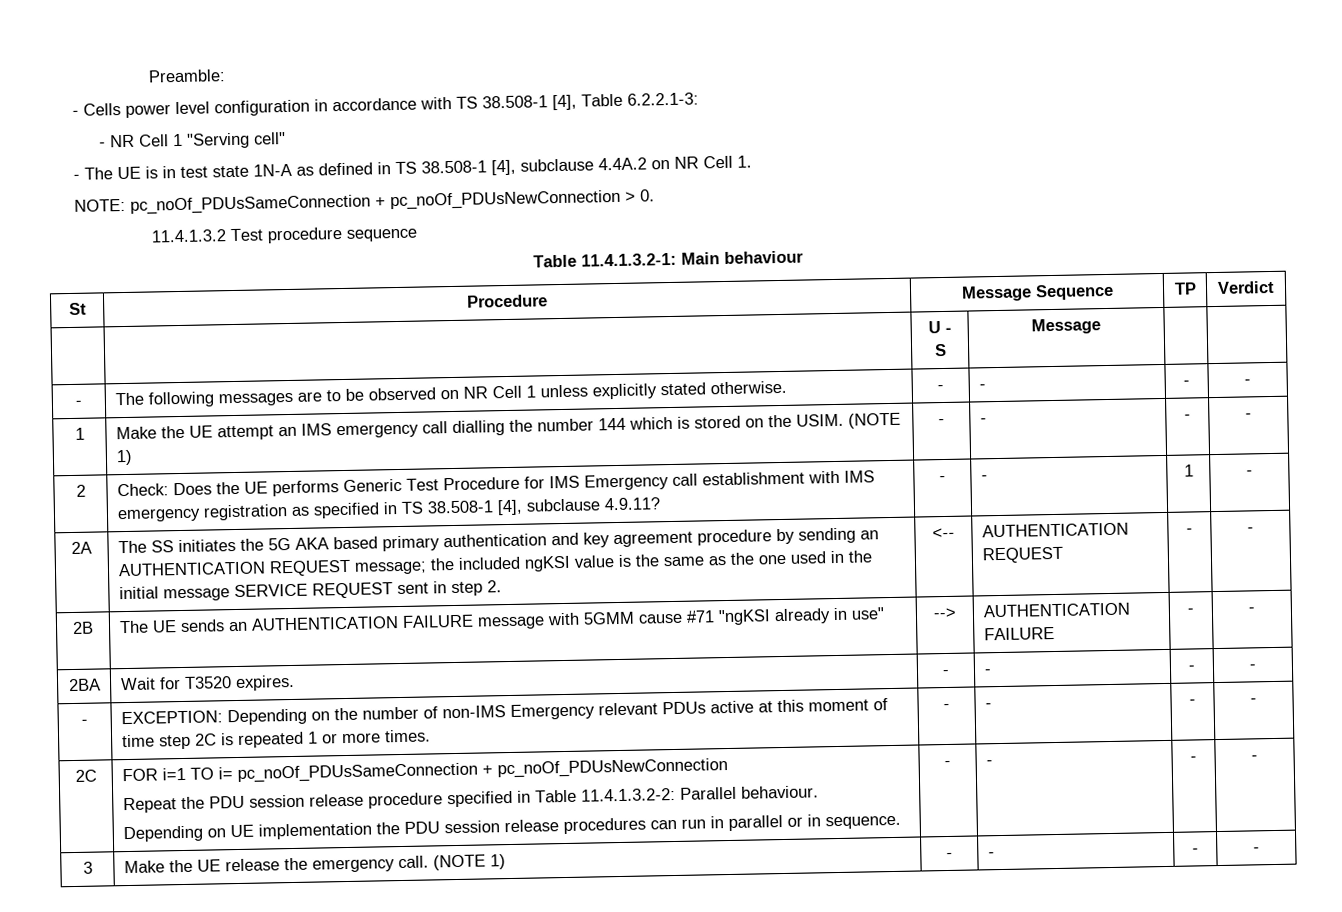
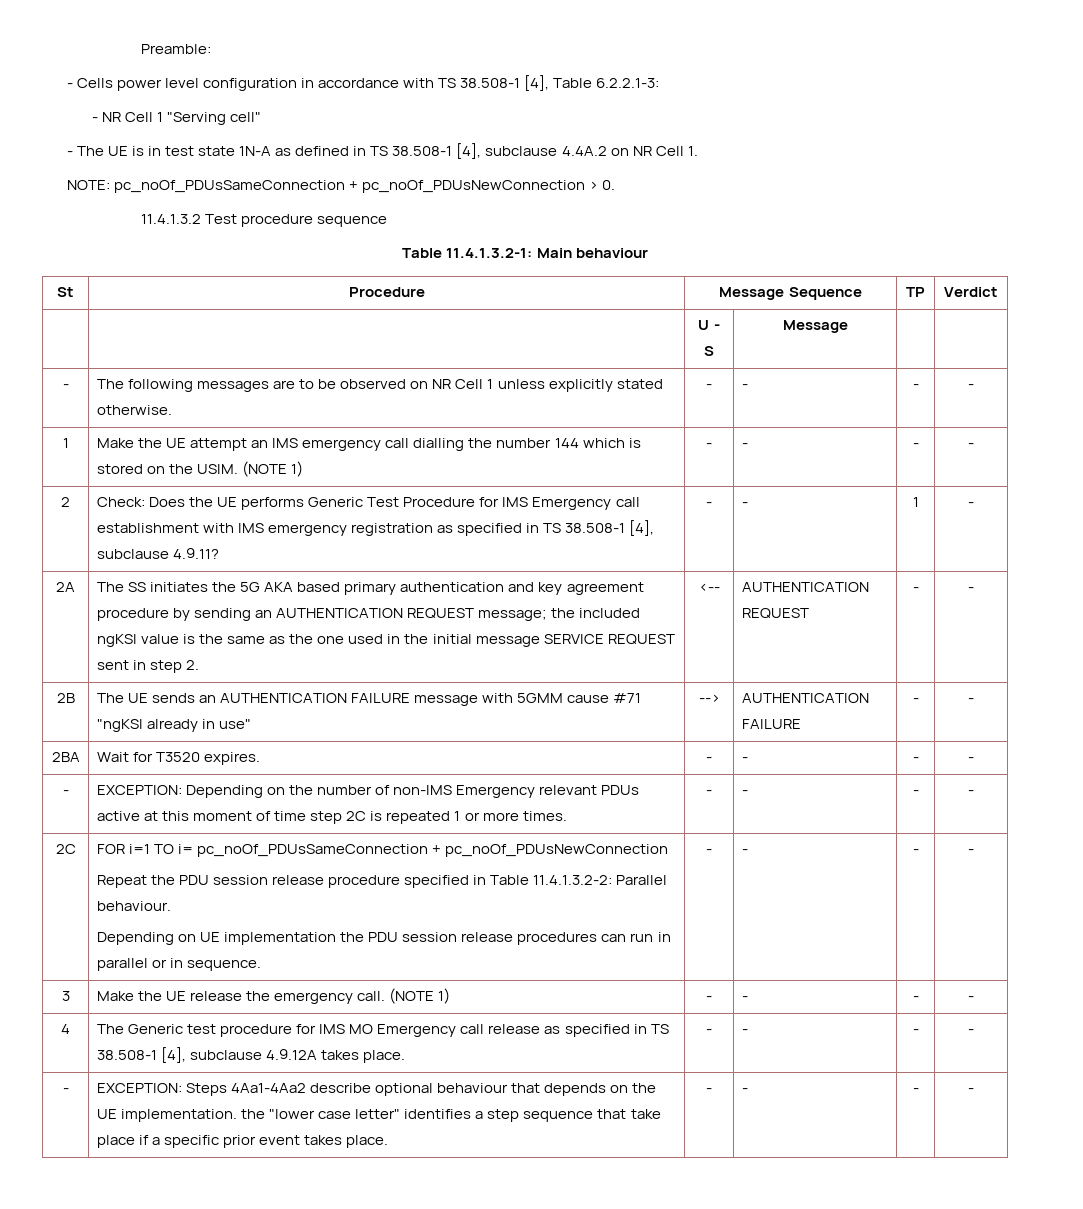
(1260, 850) none -> [61,1024,70,1034] [96,1024,669,1037] [96,1047,406,1063] [706,1029,712,1034] [741,1029,748,1034] [912,1029,919,1034] [968,1029,974,1034] [62,1088,69,1093] [96,1083,657,1096] [96,1109,661,1122] [96,1135,389,1148] [706,1088,712,1093] [741,1088,748,1093] [912,1088,919,1093] [968,1088,974,1093] // 4 | The Generic test procedure for IMS MO Emergency call release as specified in TS 38.508-1 [4], subclause 4.9.12A takes place. | - | - | - | - // - | EXCEPTION: Steps 4Aa1-4Aa2 describe optional behaviour that depends on the UE implementation. the "lower case letter" identifies a step sequence that take place if a specific prior event takes place. | - | - | - | -

